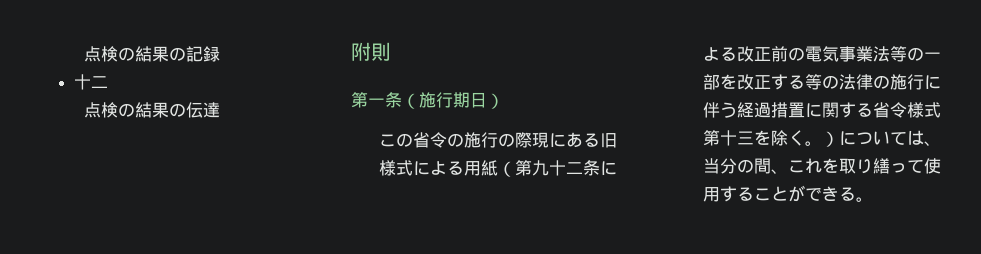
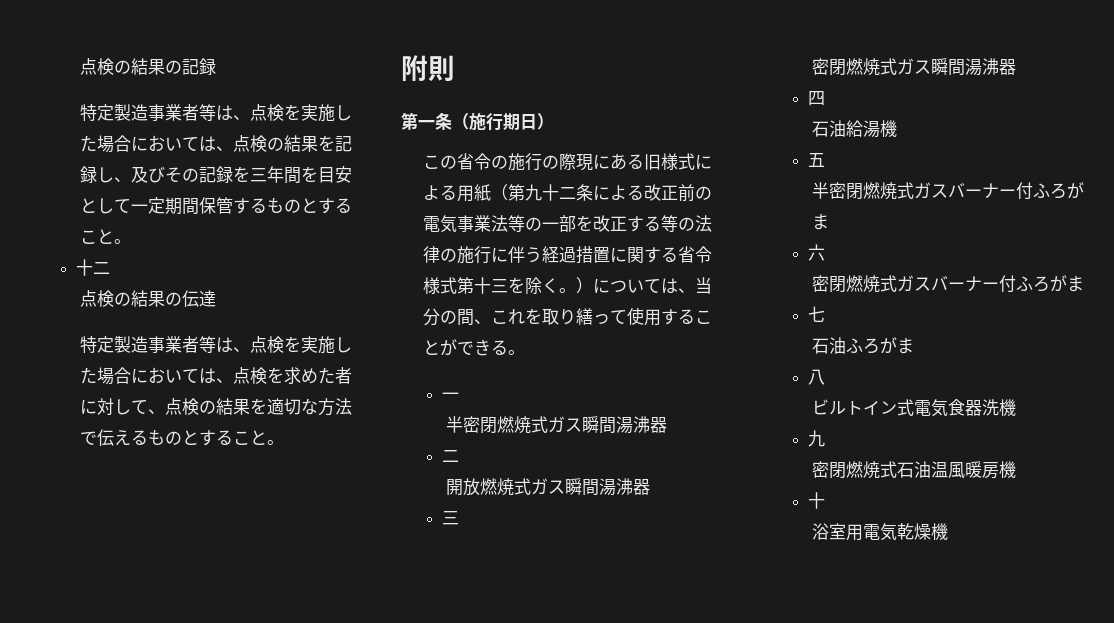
(220, 54) none -> [79,104,352,122] [79,135,352,153] [79,166,352,184] [79,197,352,215] [79,229,131,244] // 特定製造事業者等は、点検を実施した場合においては、点検の結果を記録し、及びその記録を三年間を目安として一定期間保管するものとすること。
(220, 110) none -> [79,336,352,354] [79,367,352,385] [79,398,352,416] [79,429,284,446] // 特定製造事業者等は、点検を実施した場合においては、点検を求めた者に対して、点検の結果を適切な方法で伝えるものとすること。
(874, 199) none -> [442,392,460,400] [445,416,667,434] [442,450,460,462] [445,478,650,496] [442,511,460,525] [811,58,1016,76] [808,91,826,106] [811,120,897,138] [808,153,826,167] [811,182,1084,200] [811,214,829,230] [808,244,826,261] [811,275,1084,293] [808,306,826,322] [811,337,914,354] [808,369,826,385] [811,399,1016,417] [808,430,826,447] [811,461,1016,479] [808,492,826,509] [811,523,948,541] // 一 // 半密閉燃焼式ガス瞬間湯沸器 // 二 // 開放燃焼式ガス瞬間湯沸器 // 三 // 密閉燃焼式ガス瞬間湯沸器 // 四 // 石油給湯機 // 五 // 半密閉燃焼式ガスバーナー付ふろがま // 六 // 密閉燃焼式ガスバーナー付ふろがま // 七 // 石油ふろがま // 八 // ビルトイン式電気食器洗機 // 九 // 密閉燃焼式石油温風暖房機 // 十 // 浴室用電気乾燥機

